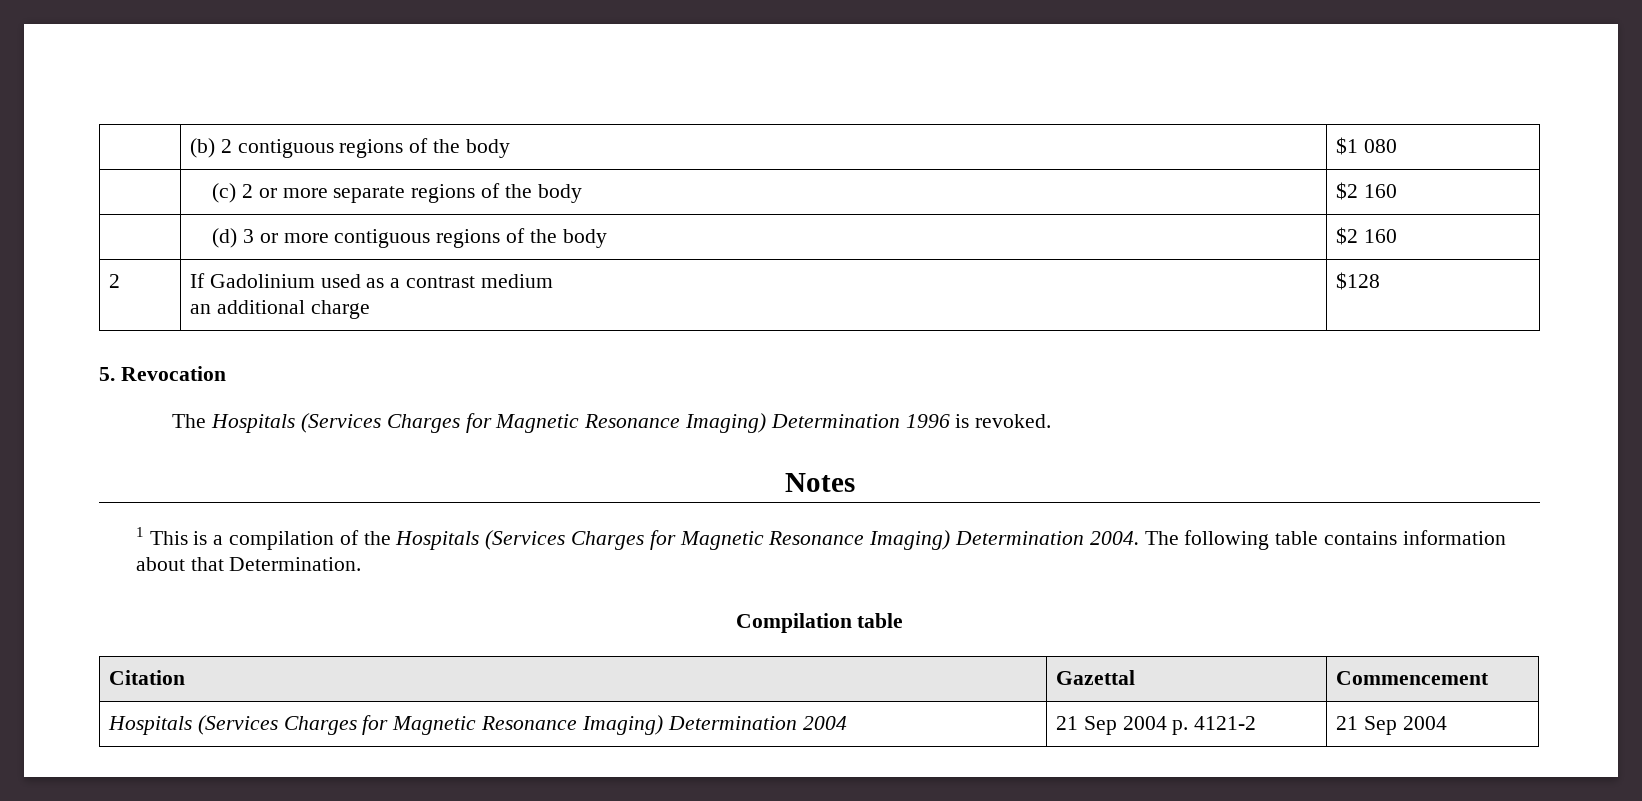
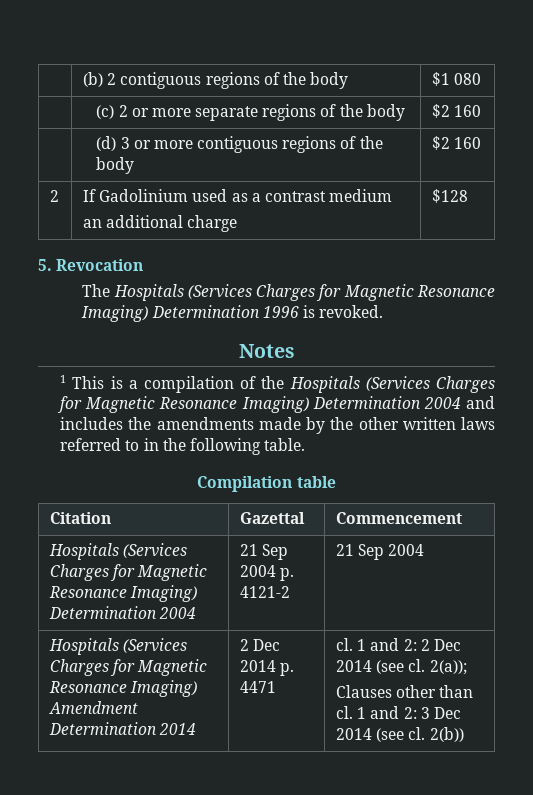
[1089,530,1506,550] [135,557,362,571] 2004. The following table contains information about that Determination. -> [423,396,495,409] [60,417,495,434] [60,438,306,455] 2004 and includes the amendments made by the other written laws referred to in the following table.
(1447, 723) none -> [48,638,188,655] [49,659,208,676] [48,680,198,697] [48,701,138,714] [48,722,197,735] [239,639,281,651] [239,660,295,676] [239,681,276,693] [335,638,461,651] [335,659,467,675] [335,685,474,698] [335,706,461,719] [335,727,464,742] // Hospitals (Services Charges for Magnetic Resonance Imaging) Amendment Determination 2014 | 2 Dec 2014 p. 4471 | cl. 1 and 2: 2 Dec 2014 (see cl. 2(a)); // Clauses other than cl. 1 and 2: 3 Dec 2014 (see cl. 2(b))

